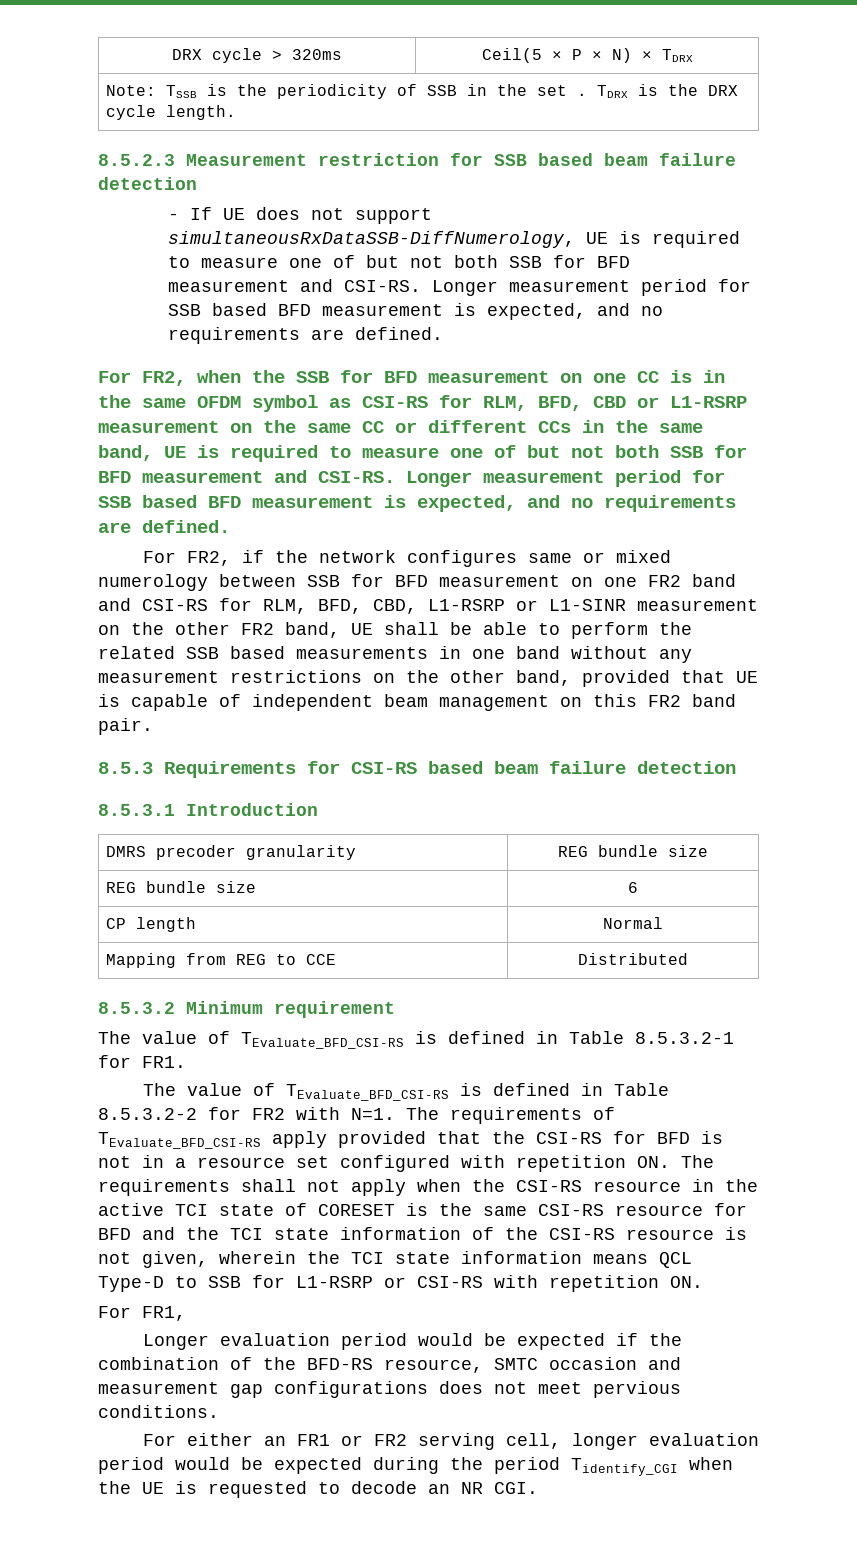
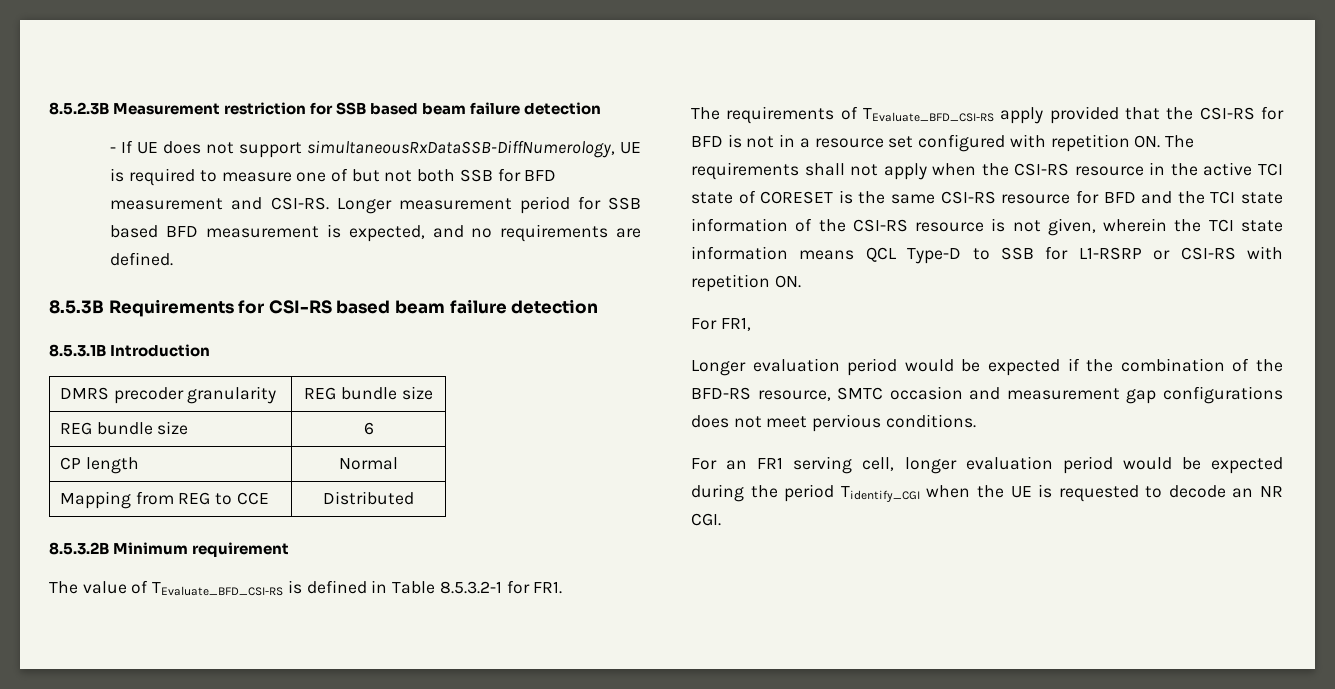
[172,48,342,63] [481,48,693,63] [106,84,739,99] [106,105,237,120] [98,154,175,166] DRX cycle > 320ms | Ceil(5 × P × N) × TDRX // Note: TSSB is the periodicity of SSB in the set . TDRX is the DRX cycle length. // 8.5.2.3 -> [49,102,109,115] 8.5.2.3B
[98,370,725,386] [98,395,747,412] [98,420,703,433] [98,445,747,462] [98,470,725,487] [98,495,736,512] [98,520,230,533] [142,550,671,567] [98,574,736,591] [98,598,758,614] [98,622,692,639] [98,646,692,663] [98,670,758,687] [98,694,736,711] [98,718,153,735] [98,762,153,774] For FR2, when the SSB for BFD measurement on one CC is in the same OFDM symbol as CSI-RS for RLM, BFD, CBD or L1-RSRP measurement on the same CC or different CCs in the same band, UE is required to measure one of but not both SSB for BFD measurement and CSI-RS. Longer measurement period for SSB based BFD measurement is expected, and no requirements are defined. // For FR2, if the network configures same or mixed numerology between SSB for BFD measurement on one FR2 band and CSI-RS for RLM, BFD, CBD, L1-RSRP or L1-SINR measurement on the other FR2 band, UE shall be able to perform the related SSB based measurements in one band without any measurement restrictions on the other band, provided that UE is capable of independent beam management on this FR2 band pair. // 8.5.3 -> [49,300,104,314] 8.5.3B
[98,804,175,816] 8.5.3.1 -> [49,344,106,357] 8.5.3.1B
[98,1002,175,1014] 8.5.3.2 -> [49,542,109,555] 8.5.3.2B
[186,1083,669,1101] [98,1107,439,1120] value of TEvaluate_BFD_CSI-RS is defined in Table 8.5.3.2-2 for FR2 with N=1. The -> (720, 113) none
[186,1433,253,1446] either -> (717, 464) none
[340,1434,407,1446] or FR2 -> (784, 463) none

